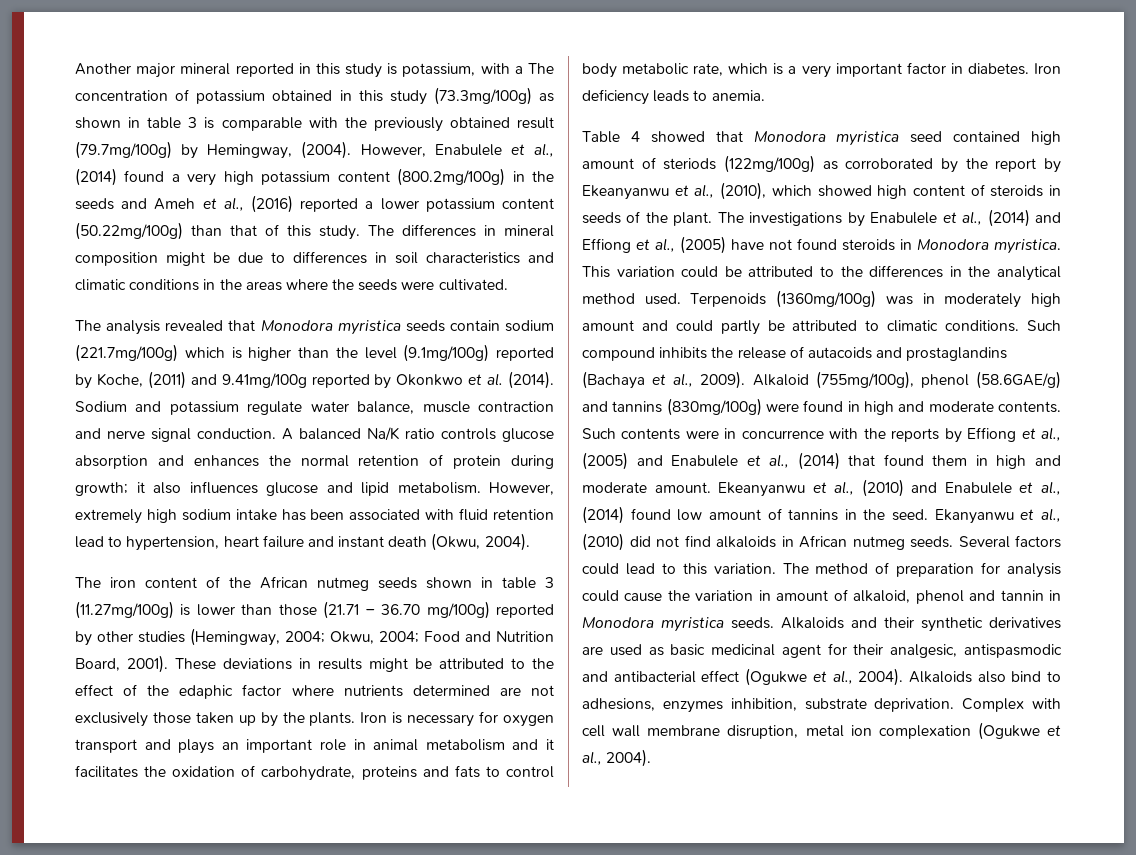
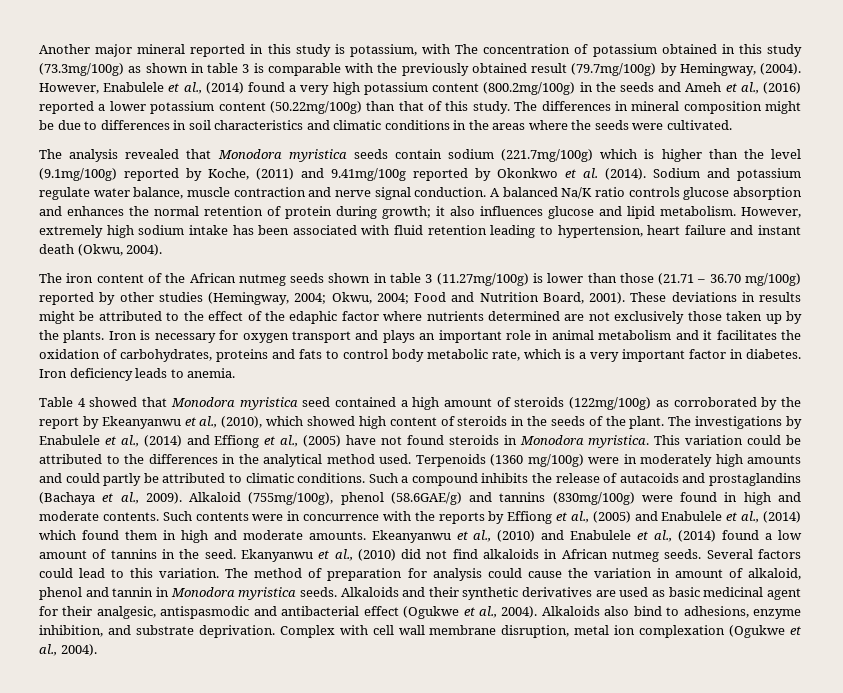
[514,66,523,74] a -> (451, 49) none
[75,536,104,548] lead -> [490,225,536,238] leading
[261,766,356,781] carbohydrate, -> [120,349,212,362] carbohydrates,
(1021, 136) none -> [400,400,408,407] a
[663,158,717,170] steriods -> [514,397,565,407] steroids
(1061, 190) none -> [527,416,548,426] the
[776,290,913,308] (1360mg/100g) was -> [490,454,619,467] (1360 mg/100g) were
[582,320,634,331] amount -> [747,455,801,464] amounts
(1061, 325) none -> [401,476,409,483] a
[848,455,876,466] that -> [39,530,76,540] which
[654,482,711,493] amount. -> [308,531,366,540] amounts.
(671, 514) none -> [765,533,773,540] a
[662,698,797,713] enzymes inhibition, -> [753,609,801,619] [39,625,131,637] enzyme inhibition, and

